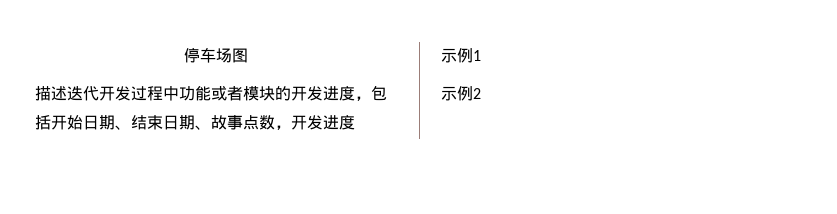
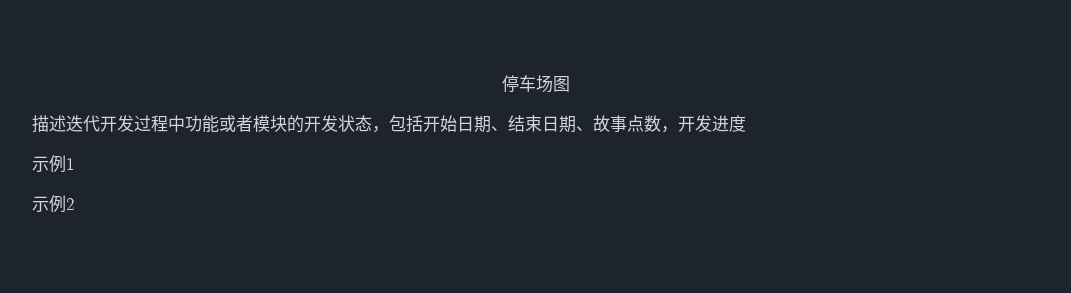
[323,86,355,101] 进度 -> [338,115,372,132] 状态

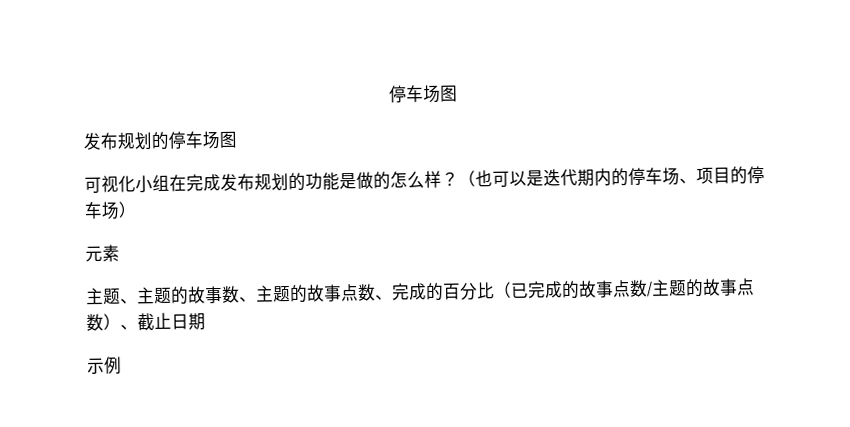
[501,75,570,93] [32,115,746,133] [32,155,75,173] [32,195,75,213] 停车场图 // 描述迭代开发过程中功能或者模块的开发状态，包括开始日期、结束日期、故事点数，开发进度 // 示例1 // 示例2 -> [389,84,458,104] [83,130,238,150] [84,166,765,194] [84,201,137,220] [85,244,120,262] [86,278,755,305] [86,312,206,331] [87,356,122,375] 停车场图 // 发布规划的停车场图 // 可视化小组在完成发布规划的功能是做的怎么样？（也可以是迭代期内的停车场、项目的停车场） // 元素 // 主题、主题的故事数、主题的故事点数、完成的百分比（已完成的故事点数/主题的故事点数）、截止日期 // 示例

